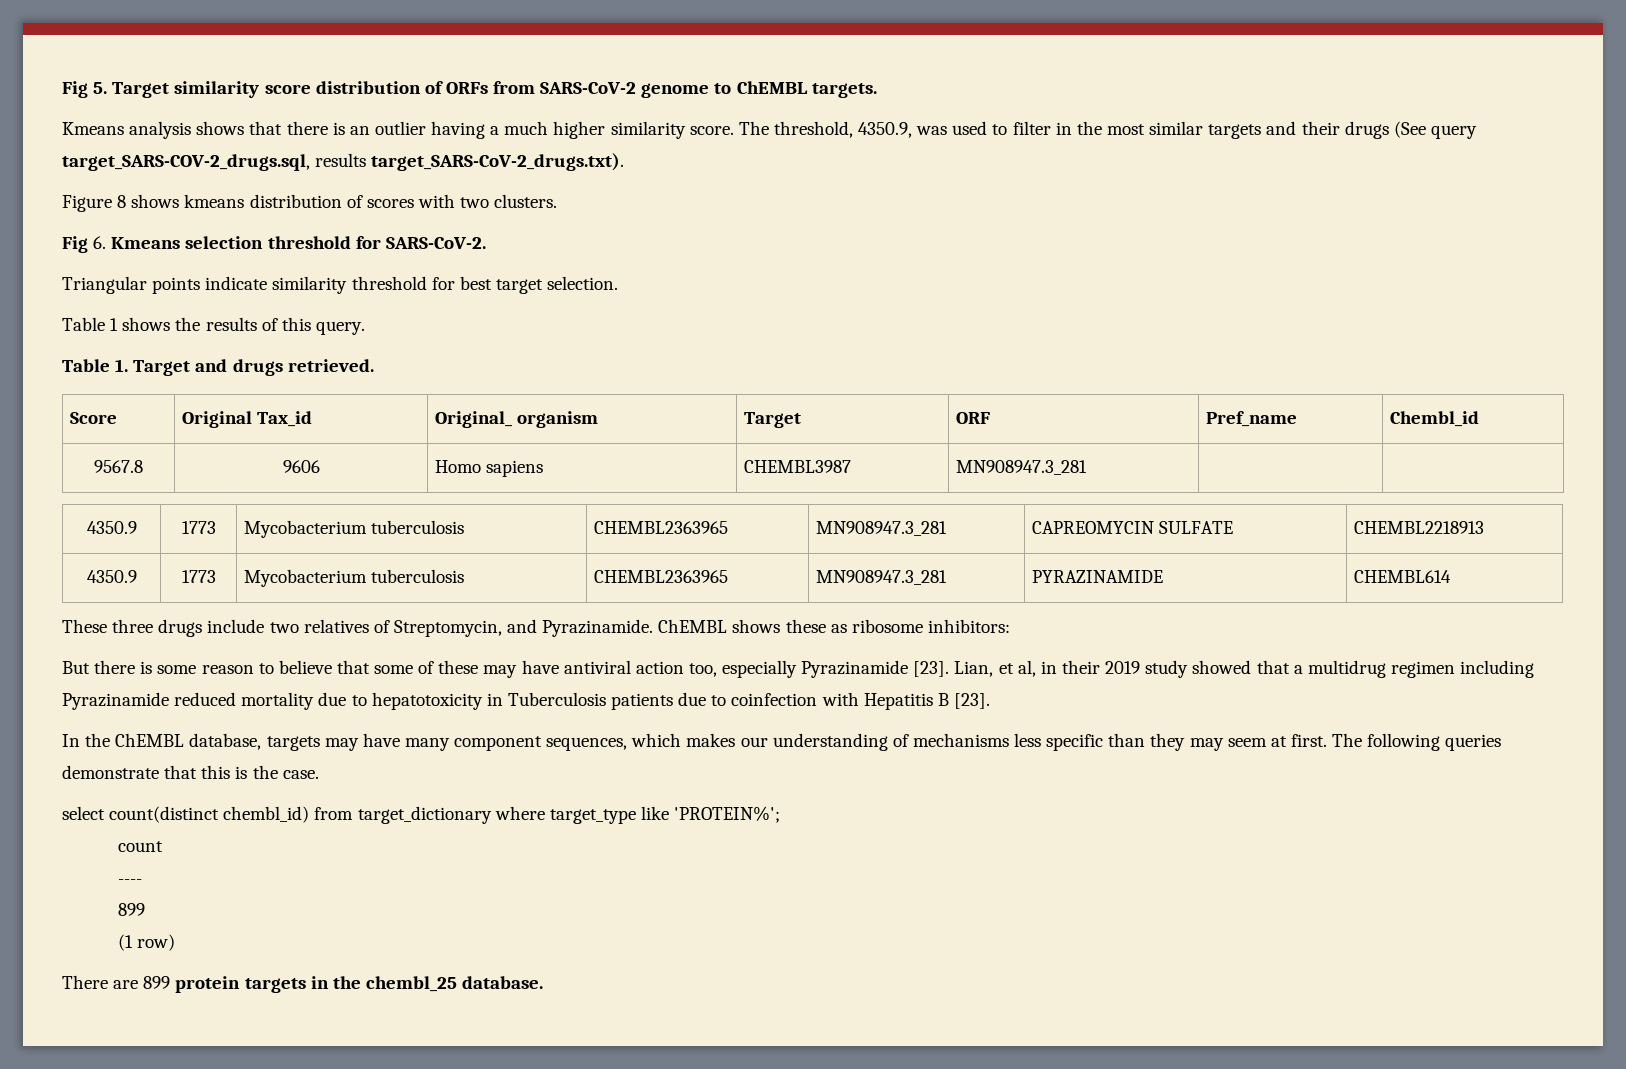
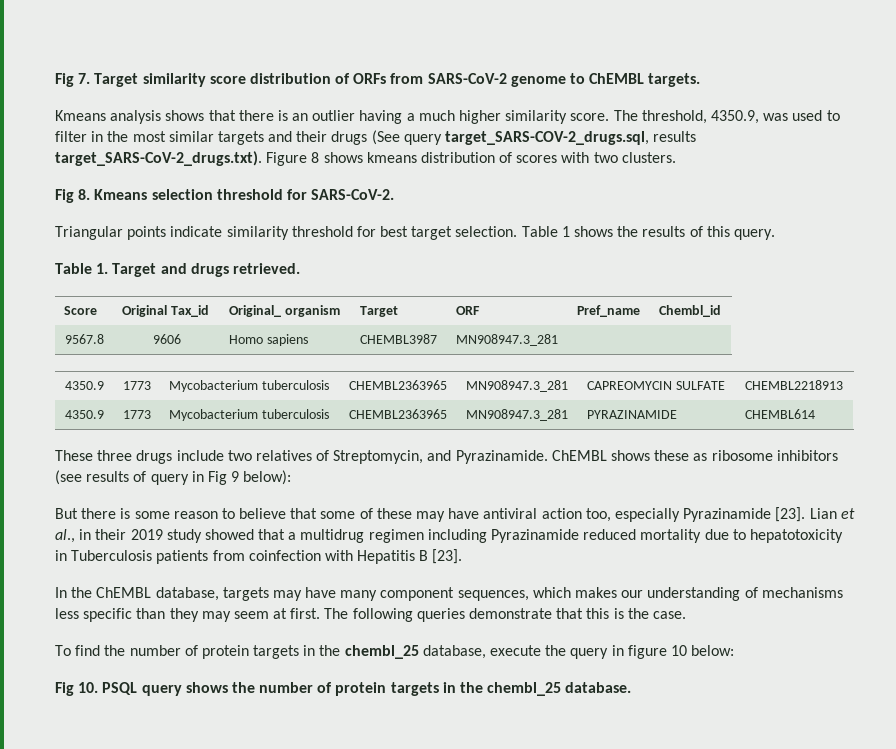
[62,81,108,98] Fig 5. -> [55,73,91,87] Fig 7.
(625, 162) // -> (262, 158) none
[93,236,107,249] 6. -> [78,189,91,200] 8.
(619, 283) // -> (518, 231) none
[927,619,1010,633] inhibitors: -> [776,450,838,461] [55,470,292,485] inhibitors (see results of query in Fig 9 below):
[954,660,1036,677] Lian, et al, -> [809,508,855,519] [55,529,75,543] Lian et al.,
[678,692,727,706] due to -> [212,550,245,561] from
[62,806,781,824] [118,841,164,852] [118,879,143,884] [118,903,146,916] [118,934,176,951] [62,975,171,989] select count(distinct chembl_id) from target_dictionary where target_type like 'PROTEIN%'; // count // ---- // 899 // (1 row) // There are 899 -> [55,645,735,659] [55,682,333,696] To find the number of protein targets in the chembl_25 database, execute the query in figure 10 below: // Fig 10. PSQL query shows the number of

